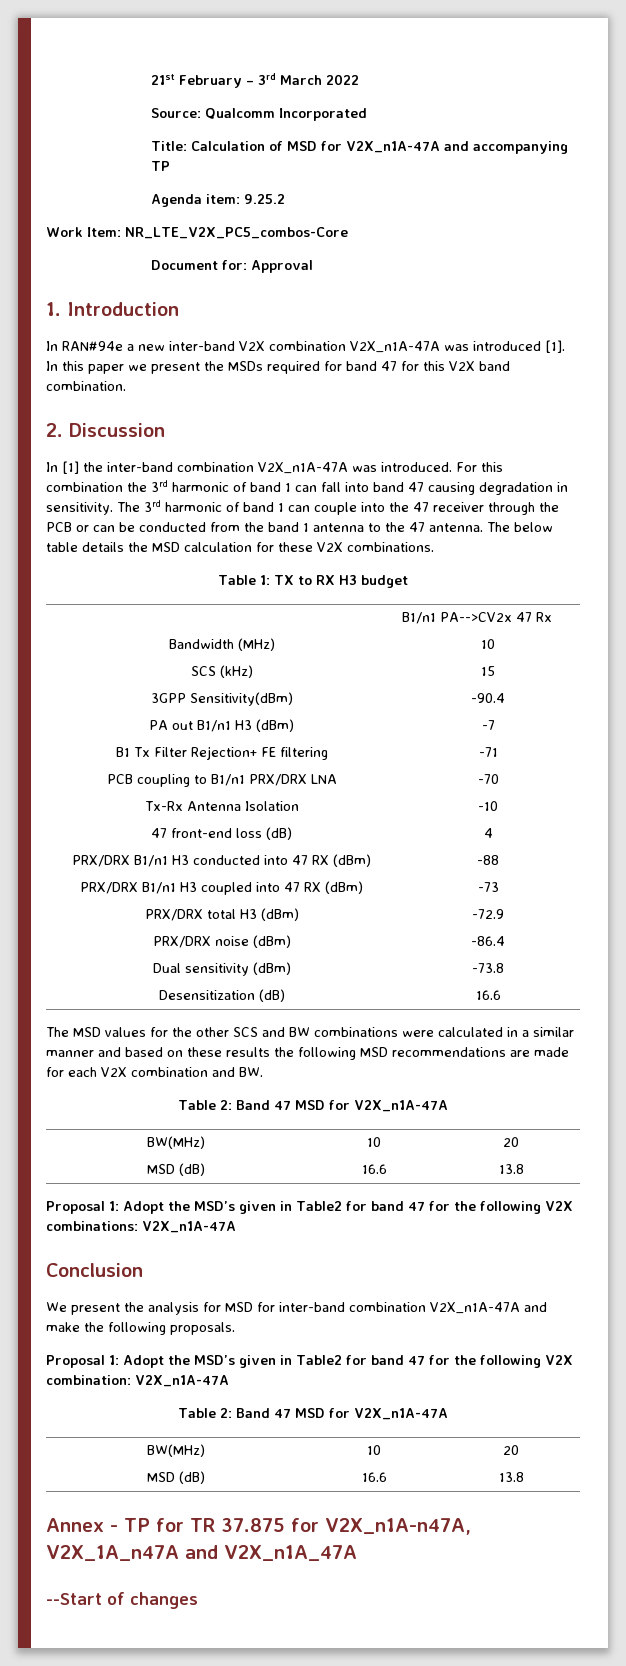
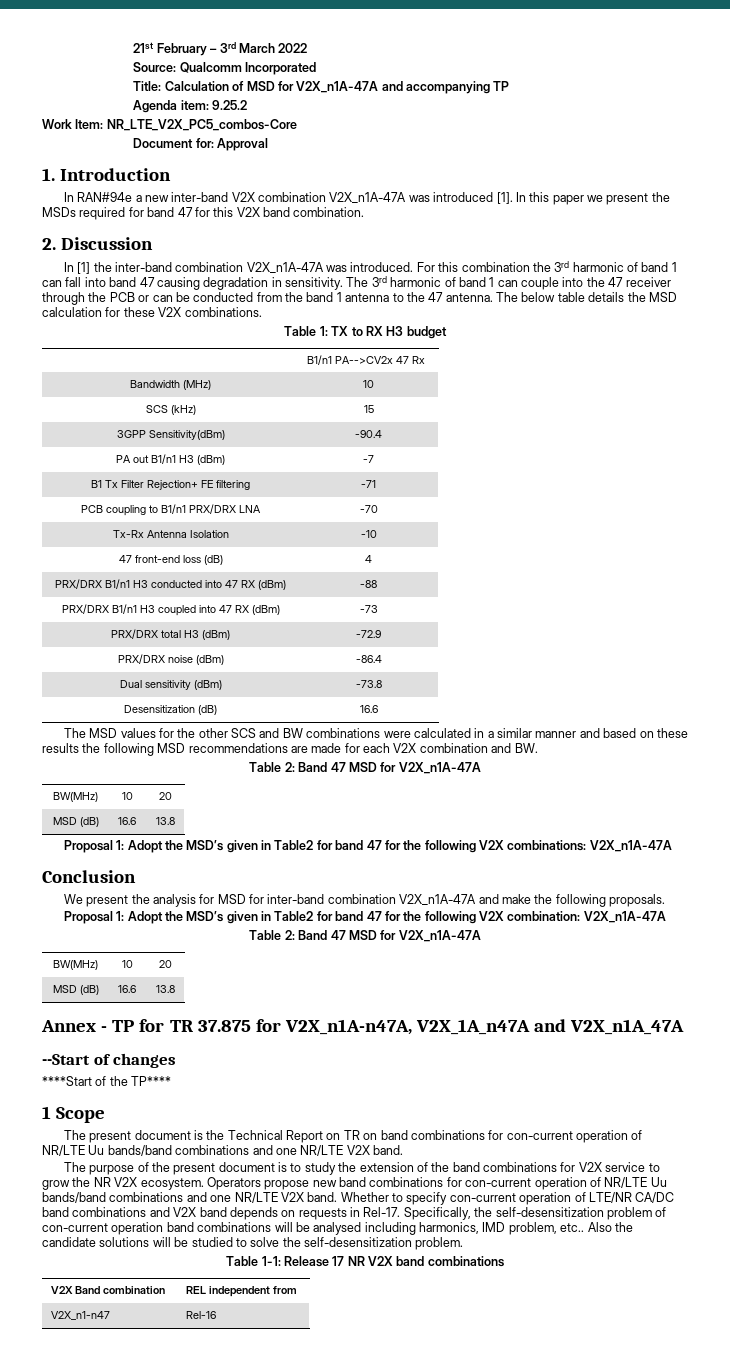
(198, 1600) none -> [42,1076,172,1086] [42,1106,106,1123] [63,1130,643,1143] [42,1145,403,1156] [63,1162,660,1175] [42,1177,667,1190] [42,1192,675,1205] [42,1207,667,1220] [42,1222,633,1235] [42,1237,464,1250] [226,1256,504,1267] [51,1286,166,1294] [186,1286,298,1297] [51,1311,111,1320] [186,1311,217,1319] // ****Start of the TP**** // 1 Scope // The present document is the Technical Report on TR on band combinations for con-current operation of NR/LTE Uu bands/band combinations and one NR/LTE V2X band. // The purpose of the present document is to study the extension of the band combinations for V2X service to grow the NR V2X ecosystem. Operators propose new band combinations for con-current operation of NR/LTE Uu bands/band combinations and one NR/LTE V2X band. Whether to specify con-current operation of LTE/NR CA/DC band combinations and V2X band depends on requests in Rel-17. Specifically, the self-desensitization problem of con-current operation band combinations will be analysed including harmonics, IMD problem, etc.. Also the candidate solutions will be studied to solve the self-desensitization problem. // Table 1-1: Release 17 NR V2X band combinations // V2X Band combination | REL independent from // V2X_n1-n47 | Rel-16

